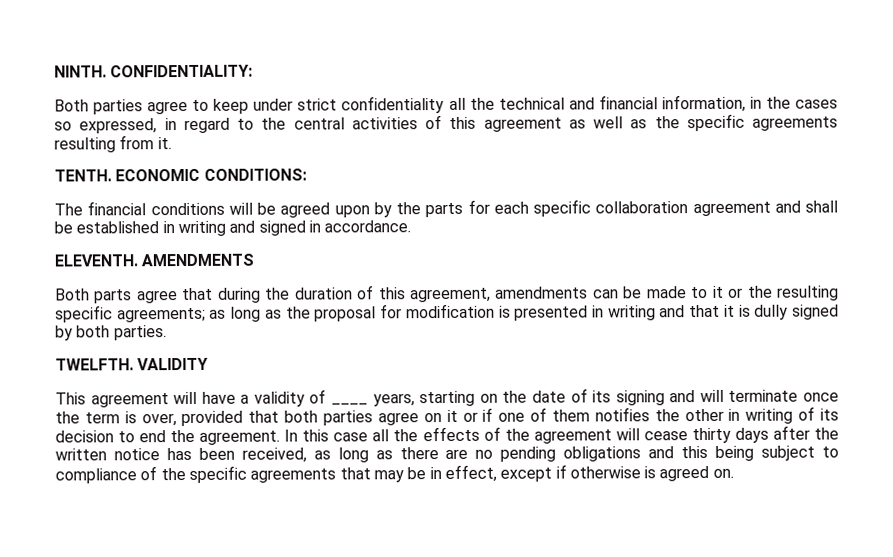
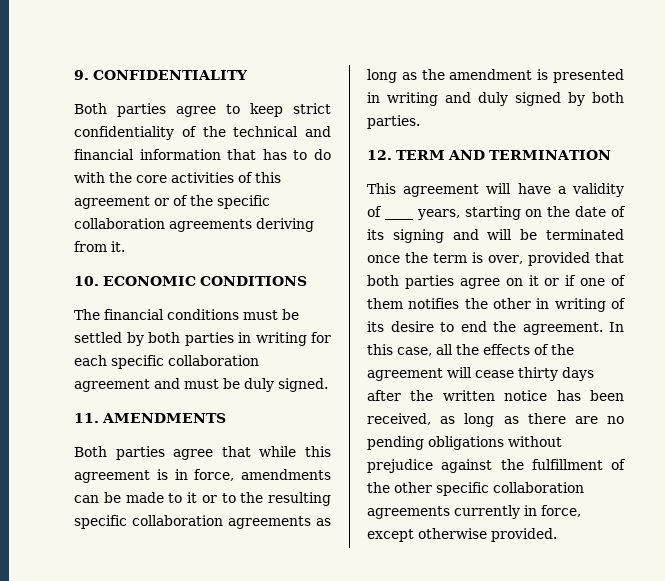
[54,64,254,78] NINTH. CONFIDENTIALITY: -> [74,70,248,80] 9. CONFIDENTIALITY
[253,98,294,111] under -> (283, 110) none
[448,97,466,110] all -> [181,126,197,137] of
[661,94,838,113] [54,113,838,134] [54,137,116,153] information, in the cases so expressed, in regard to the central activities of this agreement as well as the specific agreements resulting -> [139,149,331,160] [74,172,281,183] [74,195,270,209] [74,218,314,232] information that has to do with the core activities of this agreement or of the specific collaboration agreements deriving
[54,168,307,182] TENTH. ECONOMIC CONDITIONS: -> [74,276,307,286] 10. ECONOMIC CONDITIONS
[228,202,464,218] will be agreed upon by the parts -> [243,309,299,320] [74,332,307,346] must be settled by both parties in writing
[805,200,838,213] [54,220,412,237] [54,254,138,267] shall be established in writing and signed in accordance. // ELEVENTH. -> [184,378,328,392] [74,413,99,423] must be duly signed. // 11.
[94,289,133,304] parts -> [115,446,165,460] parties
[217,285,492,303] during the duration of this agreement, -> [259,446,331,457] [74,469,235,483] while this agreement is in force,
(744, 292) none -> [221,493,236,503] to
[116,307,206,323] agreements; -> [132,515,311,529] collaboration agreements
[314,303,495,322] proposal for modification -> [449,69,533,80] amendment
[689,304,789,320] that it is dully -> [478,92,508,106] duly
[55,357,209,371] TWELFTH. VALIDITY -> [367,150,611,160] 12. TERM AND TERMINATION
[728,389,799,402] terminate -> [520,229,624,240] be terminated
[55,430,114,443] decision -> [390,321,434,332] desire
[333,432,369,442] case -> [397,347,432,356] case,
[648,445,840,461] [55,464,734,484] and this being subject to compliance of the specific agreements that may be in effect, except if otherwise is agreed on. -> [508,436,562,447] [367,459,626,473] [367,482,584,496] [367,505,581,519] [367,528,557,542] without prejudice against the fulfillment of the other specific collaboration agreements currently in force, except otherwise provided.

